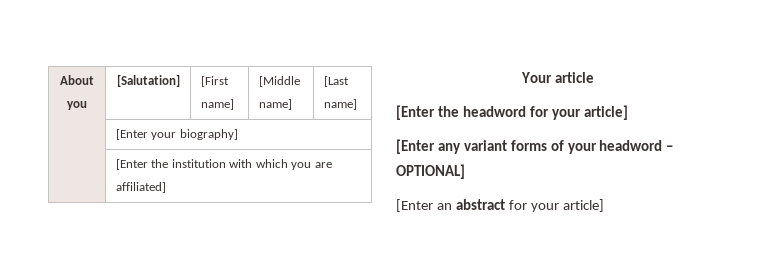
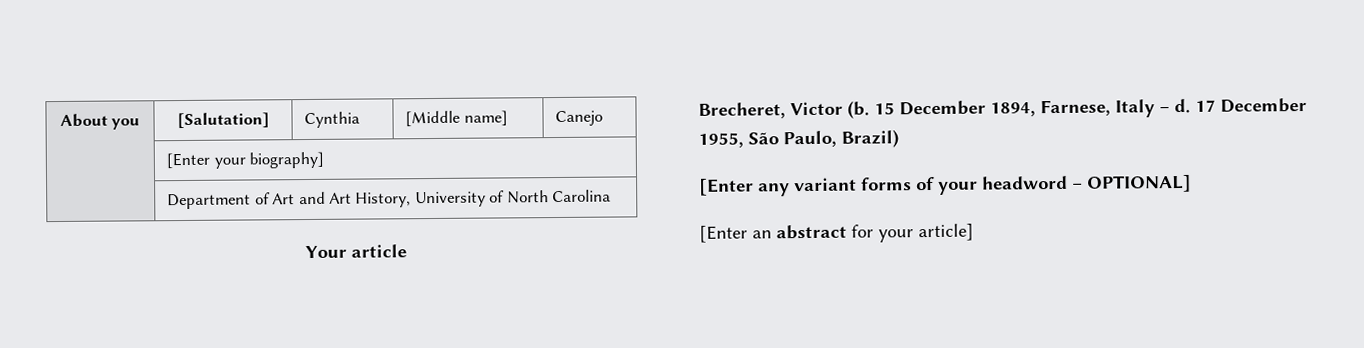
[200,76,229,87] [200,99,234,110] [First name] -> [304,111,361,129] Cynthia
[323,76,349,87] [323,99,357,110] [Last name] -> [555,110,604,127] Canejo
[115,159,332,170] [115,182,166,193] [521,72,594,83] [396,105,628,120] [Enter the institution with which you are affiliated] // Your article // [Enter the headword for your article] -> [167,189,612,210] [305,244,407,259] [698,97,1307,119] [698,129,899,148] Department of Art and Art History, University of North Carolina // Your article // Brecheret, Victor (b. 15 December 1894, Farnese, Italy – d. 17 December 1955, São Paulo, Brazil)

